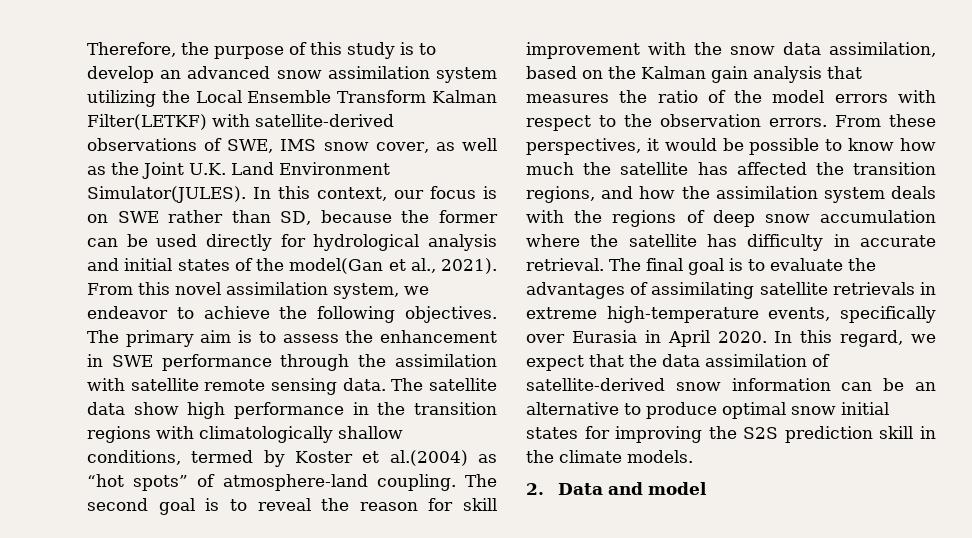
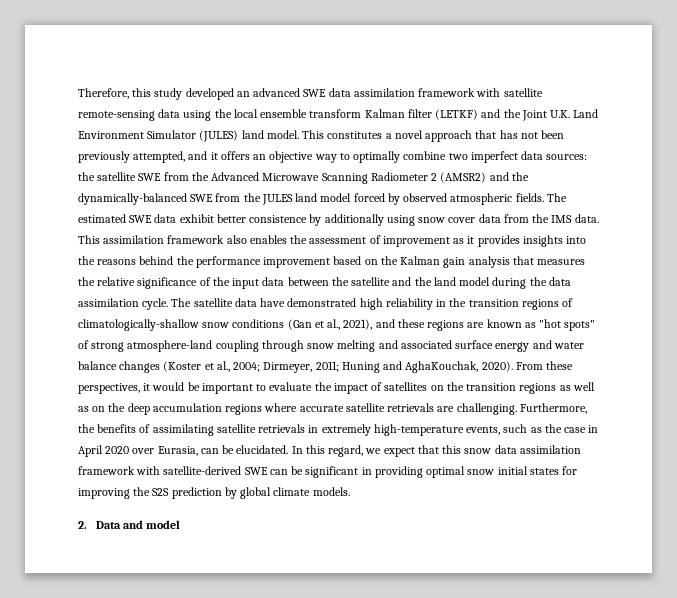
[181,42,436,59] [87,66,497,83] [87,90,498,107] [87,114,394,130] [87,138,497,153] [87,166,106,175] the purpose of this study is to develop an advanced snow assimilation system utilizing the Local Ensemble Transform Kalman Filter(LETKF) with satellite-derived observations of SWE, IMS snow cover, as well as -> [132,88,543,100] [78,109,501,121] this study developed an advanced SWE data assimilation framework with satellite remote-sensing data using the local ensemble transform Kalman filter (LETKF) and
[87,186,497,203] [87,210,498,225] [87,234,497,251] [87,258,497,274] [87,282,429,299] [87,306,498,323] [87,330,498,347] [87,354,497,371] [87,378,497,395] [87,402,498,419] [87,426,403,443] [87,450,497,467] [87,474,497,491] [87,498,497,515] [526,42,936,59] Simulator(JULES). In this context, our focus is on SWE rather than SD, because the former can be used directly for hydrological analysis and initial states of the model(Gan et al., 2021). From this novel assimilation system, we endeavor to achieve the following objectives. The primary aim is to assess the enhancement in SWE performance through the assimilation with satellite remote sensing data. The satellite data show high performance in the transition regions with climatologically shallow conditions, termed by Koster et al.(2004) as “hot spots” of atmosphere-land coupling. The second goal is to reveal the reason for skill improvement with the snow data assimilation, -> [147,130,565,142] [78,151,588,163] [78,172,529,184] [78,193,567,205] [78,214,599,226] [78,235,587,247] [78,256,331,268] Simulator (JULES) land model. This constitutes a novel approach that has not been previously attempted, and it offers an objective way to optimally combine two imperfect data sources: the satellite SWE from the Advanced Microwave Scanning Radiometer 2 (AMSR2) and the dynamically-balanced SWE from the JULES land model forced by observed atmospheric fields. The estimated SWE data exhibit better consistence by additionally using snow cover data from the IMS data. This assimilation framework also enables the assessment of improvement as it provides insights into the reasons behind the performance improvement
[657,90,936,103] [526,114,827,131] ratio of the model errors with respect to the observation errors. -> [97,277,571,289] [78,298,574,310] [78,319,596,331] [78,340,584,352] [78,361,513,373] relative significance of the input data between the satellite and the land model during the data assimilation cycle. The satellite data have demonstrated high reliability in the transition regions of climatologically-shallow snow conditions (Gan et al., 2021), and these regions are known as "hot spots" of strong atmosphere-land coupling through snow melting and associated surface energy and water balance changes (Koster et al., 2004; Dirmeyer, 2011; Huning and AghaKouchak, 2020).
[749,138,936,155] [526,162,936,175] [526,186,936,203] [526,210,936,227] [526,234,936,251] [526,258,876,275] [526,282,625,299] possible to know how much the satellite has affected the transition regions, and how the assimilation system deals with the regions of deep snow accumulation where the satellite has difficulty in accurate retrieval. The final goal is to evaluate the advantages -> [201,382,595,394] [78,403,587,415] [78,424,137,433] important to evaluate the impact of satellites on the transition regions as well as on the deep accumulation regions where accurate satellite retrievals are challenging. Furthermore, the benefits
[526,307,597,319] extreme -> [321,424,371,436] extremely
[840,306,936,323] [526,330,767,347] specifically over Eurasia in April 2020. -> [503,424,599,433] [78,445,289,457] such as the case in April 2020 over Eurasia, can be elucidated.
[629,354,830,367] [526,378,936,391] [526,402,717,419] the data assimilation of satellite-derived snow information can be an alternative to produce -> [442,445,581,454] [78,466,423,478] this snow data assimilation framework with satellite-derived SWE can be significant in providing
[879,426,936,439] [526,450,554,463] skill in the -> [224,487,272,499] by global

